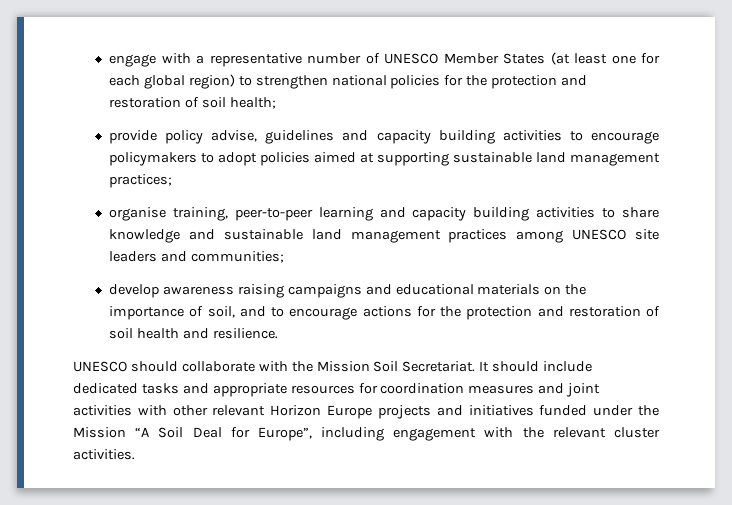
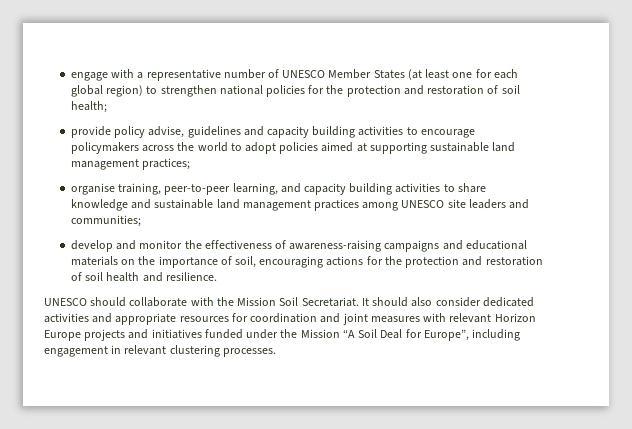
(197, 159) none -> [142,142,228,152] across the world
[318,207,373,221] learning -> [232,183,278,195] learning,
[162,284,284,298] awareness raising -> [116,240,382,252] and monitor the effectiveness of awareness-raising
[239,306,358,320] and to encourage -> [259,256,324,268] encouraging
[543,361,593,372] [73,383,179,394] include dedicated tasks -> [411,297,534,307] [44,313,89,323] also consider dedicated activities
[468,385,535,394] measures -> (318, 318) none
[73,405,208,416] activities with other -> [370,313,447,323] measures with
[484,427,660,438] [73,449,135,460] with the relevant cluster activities. -> [111,345,276,357] in relevant clustering processes.

